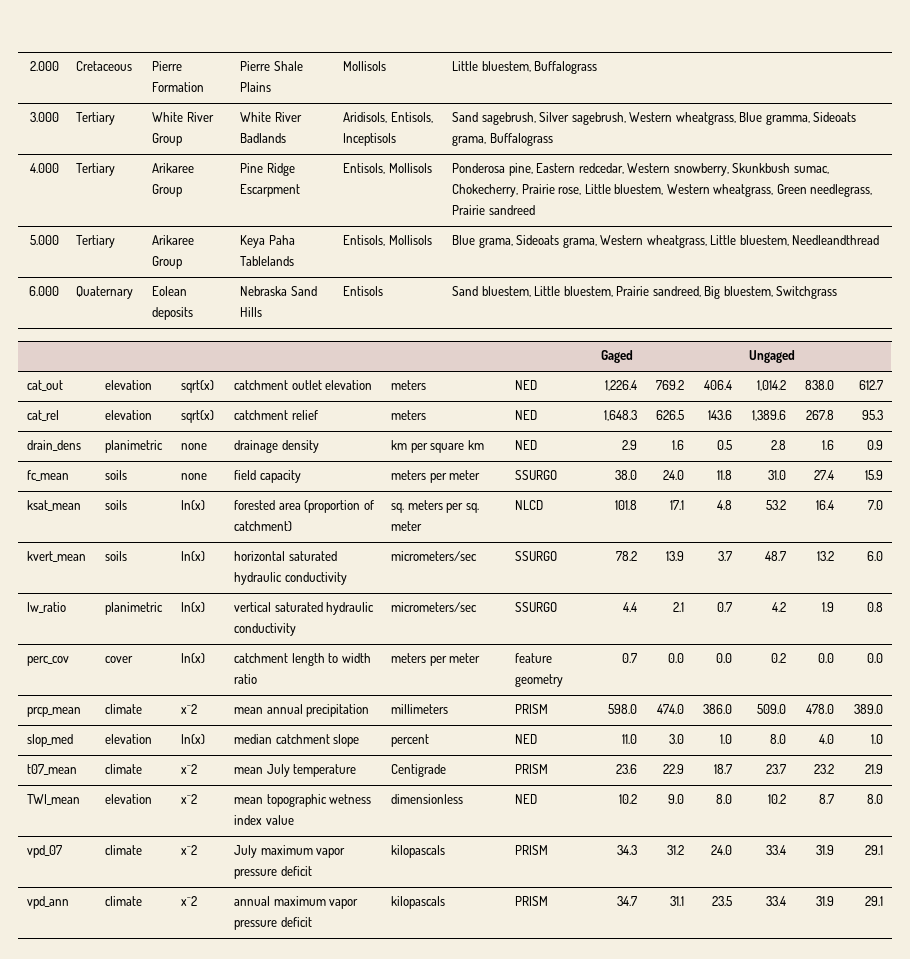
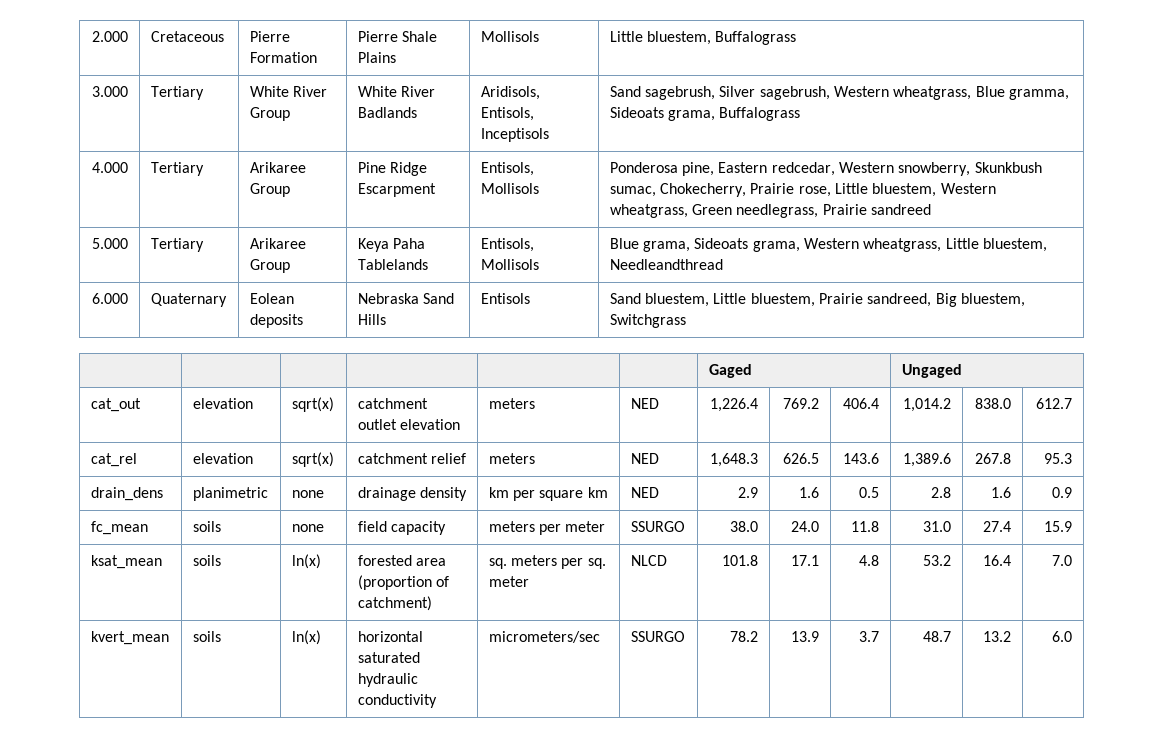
[27,602,67,613] [105,602,164,615] [181,602,206,612] [234,602,375,615] [234,623,297,636] [391,602,478,612] [515,602,558,612] [622,602,637,612] [672,602,684,612] [716,602,732,612] [771,602,786,612] [821,602,834,612] [866,602,883,612] [27,656,70,666] [105,656,134,663] [181,653,206,663] [234,653,371,666] [234,674,258,684] [391,653,481,666] [515,653,553,663] [515,674,564,687] [621,653,637,663] [667,653,684,663] [715,653,732,663] [770,653,786,663] [817,653,834,663] [866,653,883,663] [27,707,82,717] [105,704,143,714] [181,704,198,714] [234,704,370,717] [391,704,449,714] [515,704,549,714] [607,704,637,714] [656,704,684,714] [702,704,732,714] [756,704,786,714] [805,704,834,714] [853,704,883,714] [27,734,74,747] [105,734,153,744] [181,734,206,744] [234,734,360,747] [391,734,430,747] [515,734,538,744] [621,734,637,744] [668,734,684,744] [719,734,732,744] [769,734,786,744] [818,734,834,744] [870,734,883,744] [27,764,78,775] [105,764,143,774] [181,764,198,774] [234,764,357,777] [391,764,447,777] [515,764,549,774] [615,764,637,774] [662,764,684,774] [713,764,732,774] [765,764,786,774] [813,764,834,774] [864,764,883,774] [27,794,81,805] [105,794,153,804] [181,794,198,804] [234,794,372,807] [234,815,294,825] [391,794,464,804] [515,794,538,804] [618,794,637,804] [667,794,684,804] [715,794,732,804] [767,794,786,804] [818,794,834,804] [866,794,883,804] [27,845,63,858] [105,845,143,855] [181,845,198,855] [234,845,346,858] [234,866,312,879] [391,845,446,858] [515,845,549,855] [616,845,637,855] [666,845,684,855] [710,845,732,855] [765,845,786,855] [815,845,834,855] [864,845,883,855] [27,896,70,909] [105,896,143,906] [181,896,198,906] [234,896,359,909] [234,917,312,930] [391,896,446,909] [515,896,549,906] [616,896,637,906] [669,896,684,906] [711,896,732,906] [765,896,786,906] [815,896,834,906] [864,896,883,906] // lw_ratio | planimetric | ln(x) | vertical saturated hydraulic conductivity | micrometers/sec | SSURGO | 4.4 | 2.1 | 0.7 | 4.2 | 1.9 | 0.8 // perc_cov | cover | ln(x) | catchment length to width ratio | meters per meter | feature geometry | 0.7 | 0.0 | 0.0 | 0.2 | 0.0 | 0.0 // prcp_mean | climate | x^2 | mean annual precipitation | millimeters | PRISM | 598.0 | 474.0 | 386.0 | 509.0 | 478.0 | 389.0 // slop_med | elevation | ln(x) | median catchment slope | percent | NED | 11.0 | 3.0 | 1.0 | 8.0 | 4.0 | 1.0 // t07_mean | climate | x^2 | mean July temperature | Centigrade | PRISM | 23.6 | 22.9 | 18.7 | 23.7 | 23.2 | 21.9 // TWI_mean | elevation | x^2 | mean topographic wetness index value | dimensionless | NED | 10.2 | 9.0 | 8.0 | 10.2 | 8.7 | 8.0 // vpd_07 | climate | x^2 | July maximum vapor pressure deficit | kilopascals | PRISM | 34.3 | 31.2 | 24.0 | 33.4 | 31.9 | 29.1 // vpd_ann | climate | x^2 | annual maximum vapor pressure deficit | kilopascals | PRISM | 34.7 | 31.1 | 23.5 | 33.4 | 31.9 | 29.1 -> (1073, 636) none

